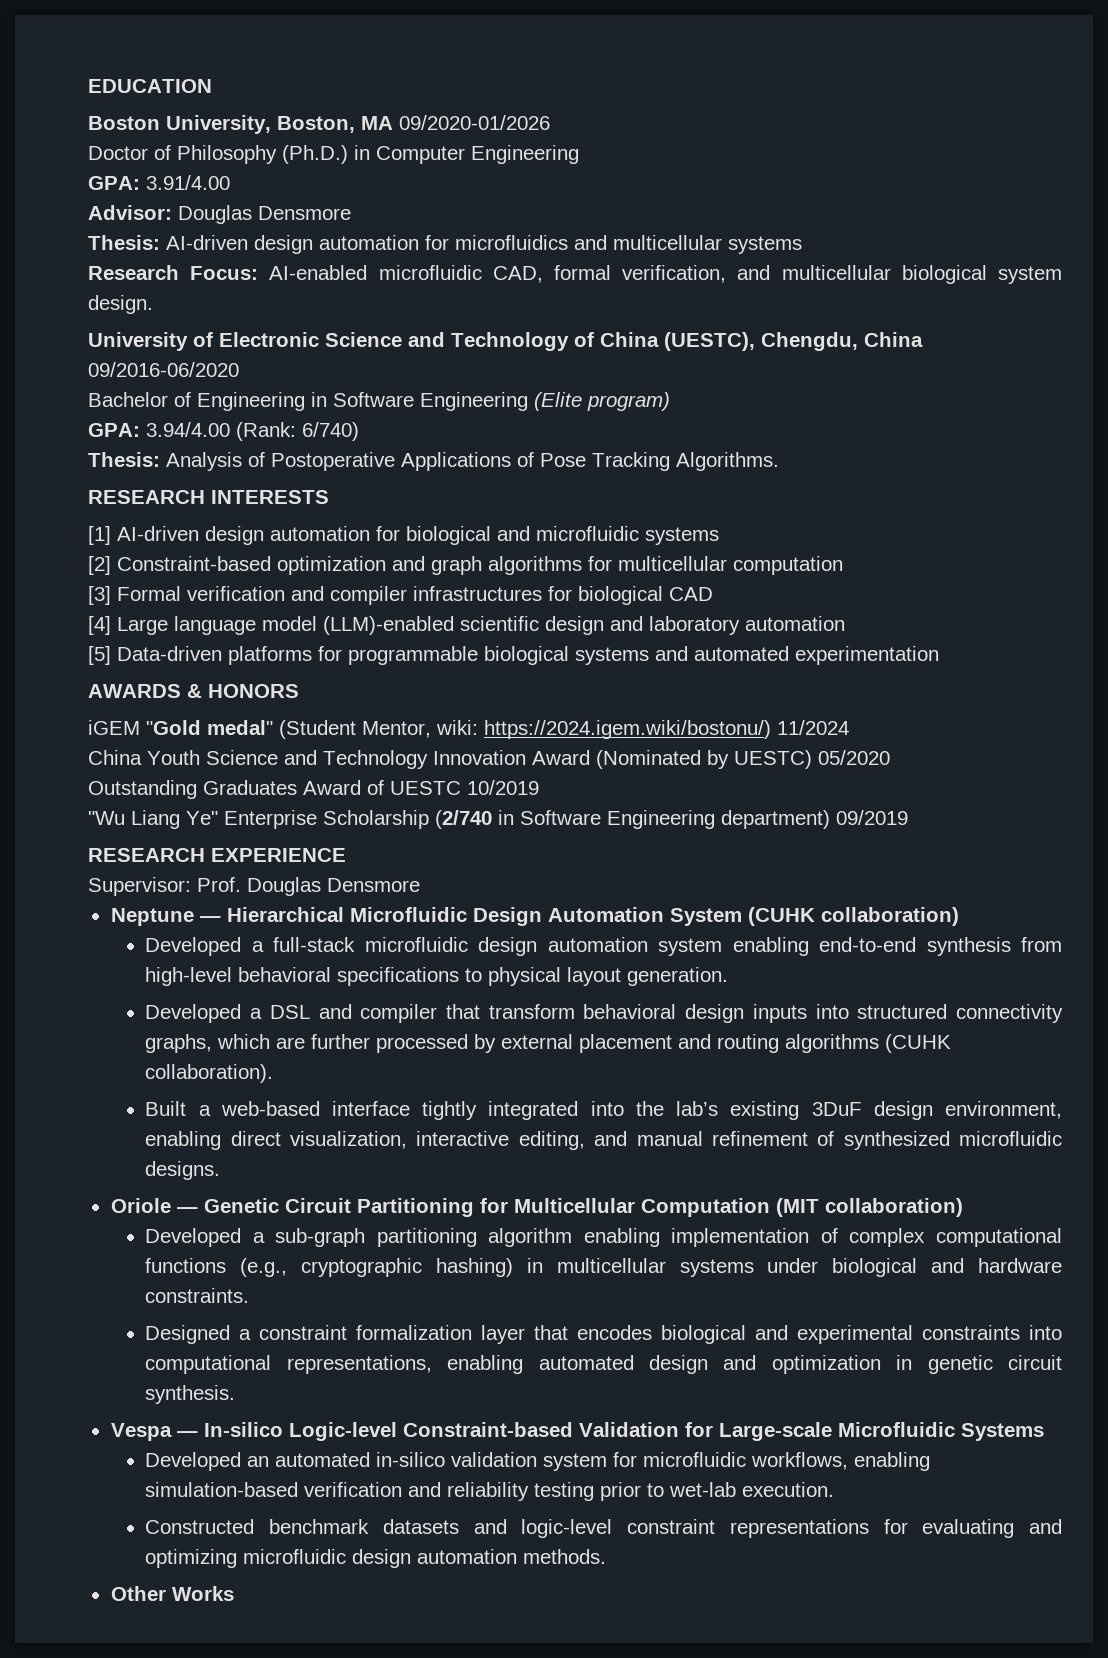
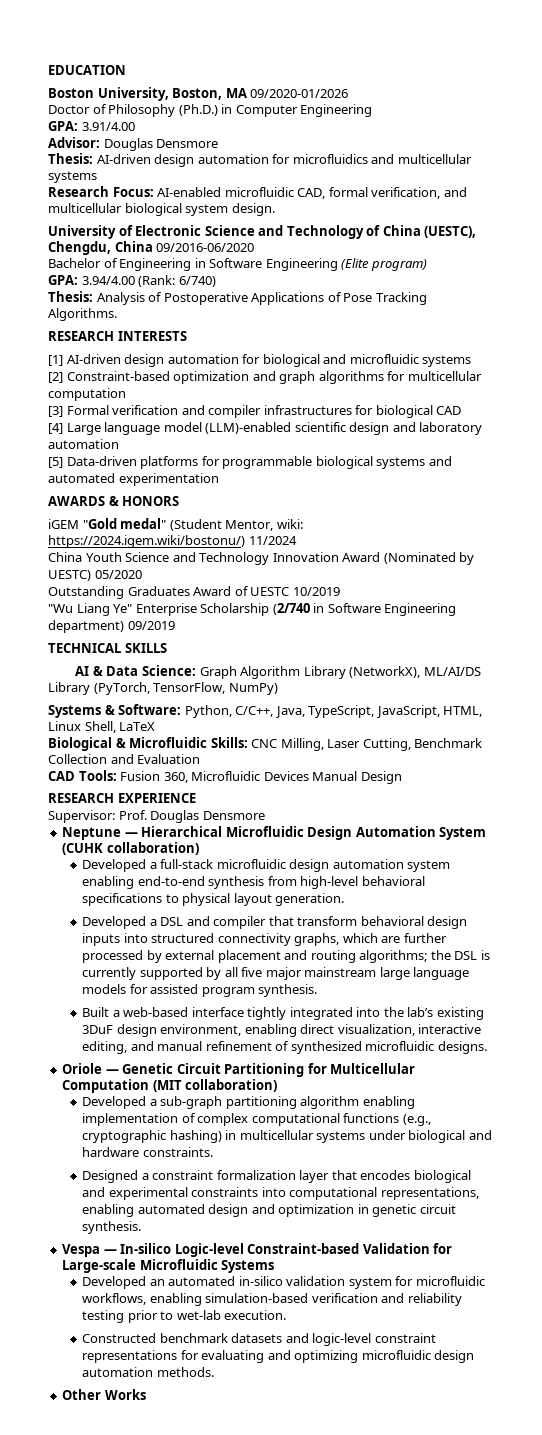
(908, 817) none -> [48,643,167,653] [75,665,481,679] [48,682,278,695] [48,704,483,718] [48,721,156,733] [48,737,483,751] [48,754,201,764] [48,770,402,784] // TECHNICAL SKILLS // AI & Data Science: Graph Algorithm Library (NetworkX), ML/AI/DS Library (PyTorch, TensorFlow, NumPy) // Systems & Software: Python, C/C++, Java, TypeScript, JavaScript, HTML, Linux Shell, LaTeX // Biological & Microfluidic Skills: CNC Milling, Laser Cutting, Benchmark Collection and Evaluation // CAD Tools: Fusion 360, Microfluidic Devices Manual Design
[785,1034,952,1053] [145,1064,274,1083] algorithms (CUHK collaboration). -> [359,950,490,963] [82,967,470,980] [82,984,318,997] algorithms; the DSL is currently supported by all five major mainstream large language models for assisted program synthesis.

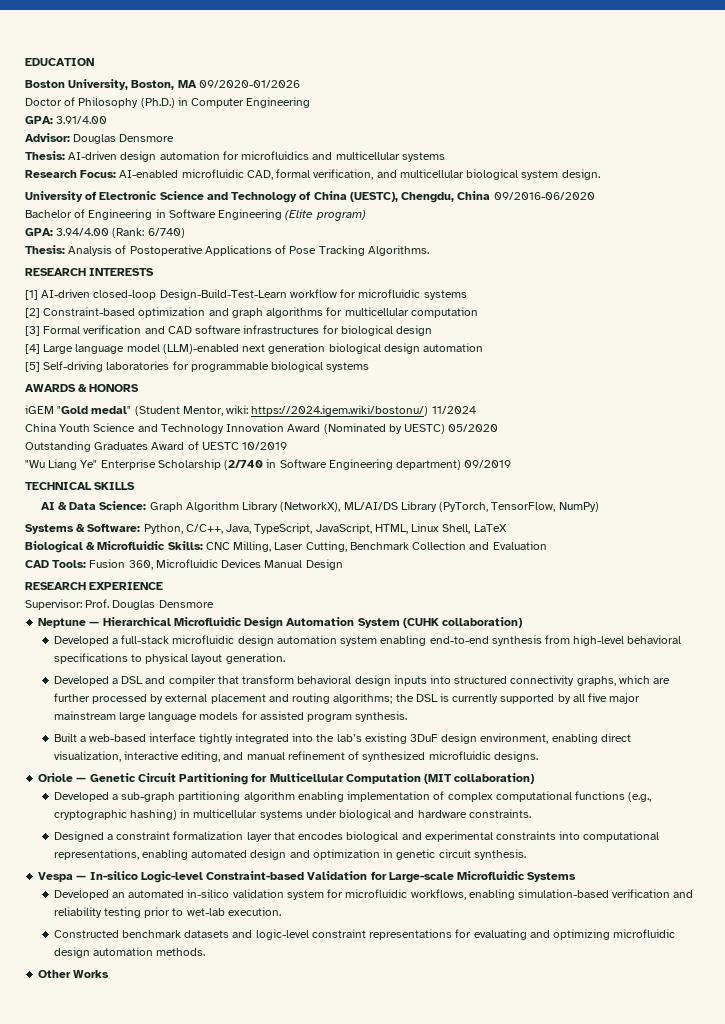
[124,354,347,367] design automation for biological and -> [93,289,357,300] closed-loop Design-Build-Test-Learn workflow for
[208,405,262,418] compiler -> [167,325,242,334] CAD software
[436,406,462,415] CAD -> [396,325,433,336] design
[294,422,483,435] scientific design and laboratory -> [242,343,420,354] next generation biological design
[66,456,199,469] Data-driven platforms -> [43,361,170,372] Self-driving laboratories
[428,456,452,466] [48,473,219,486] and automated experimentation -> (370, 367) none

